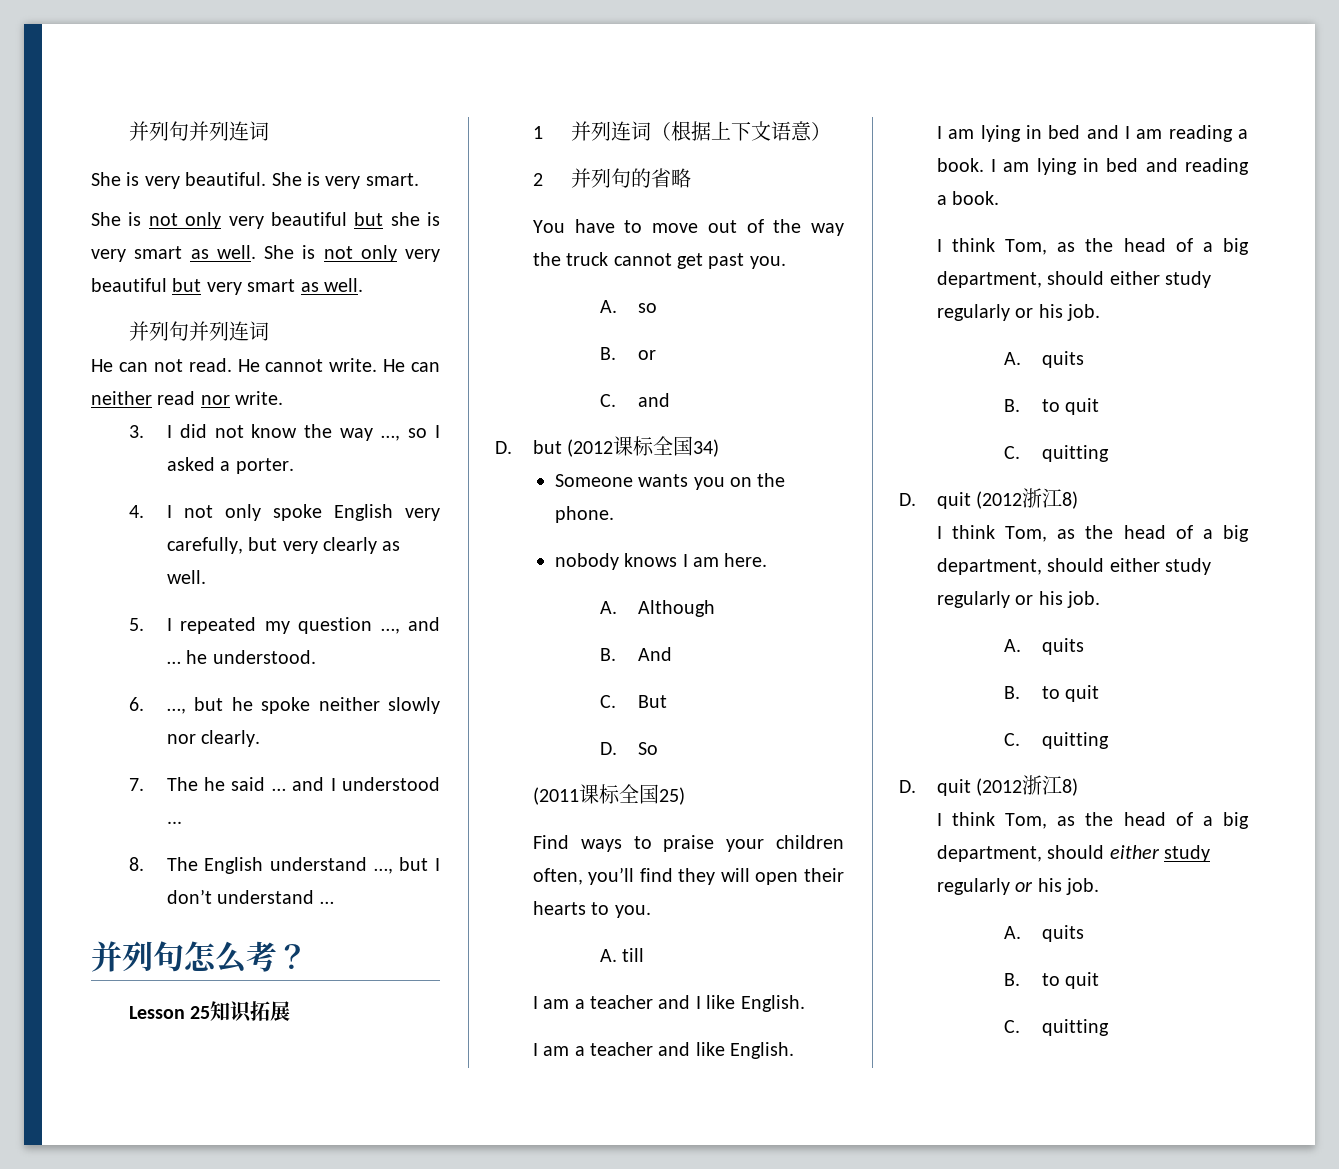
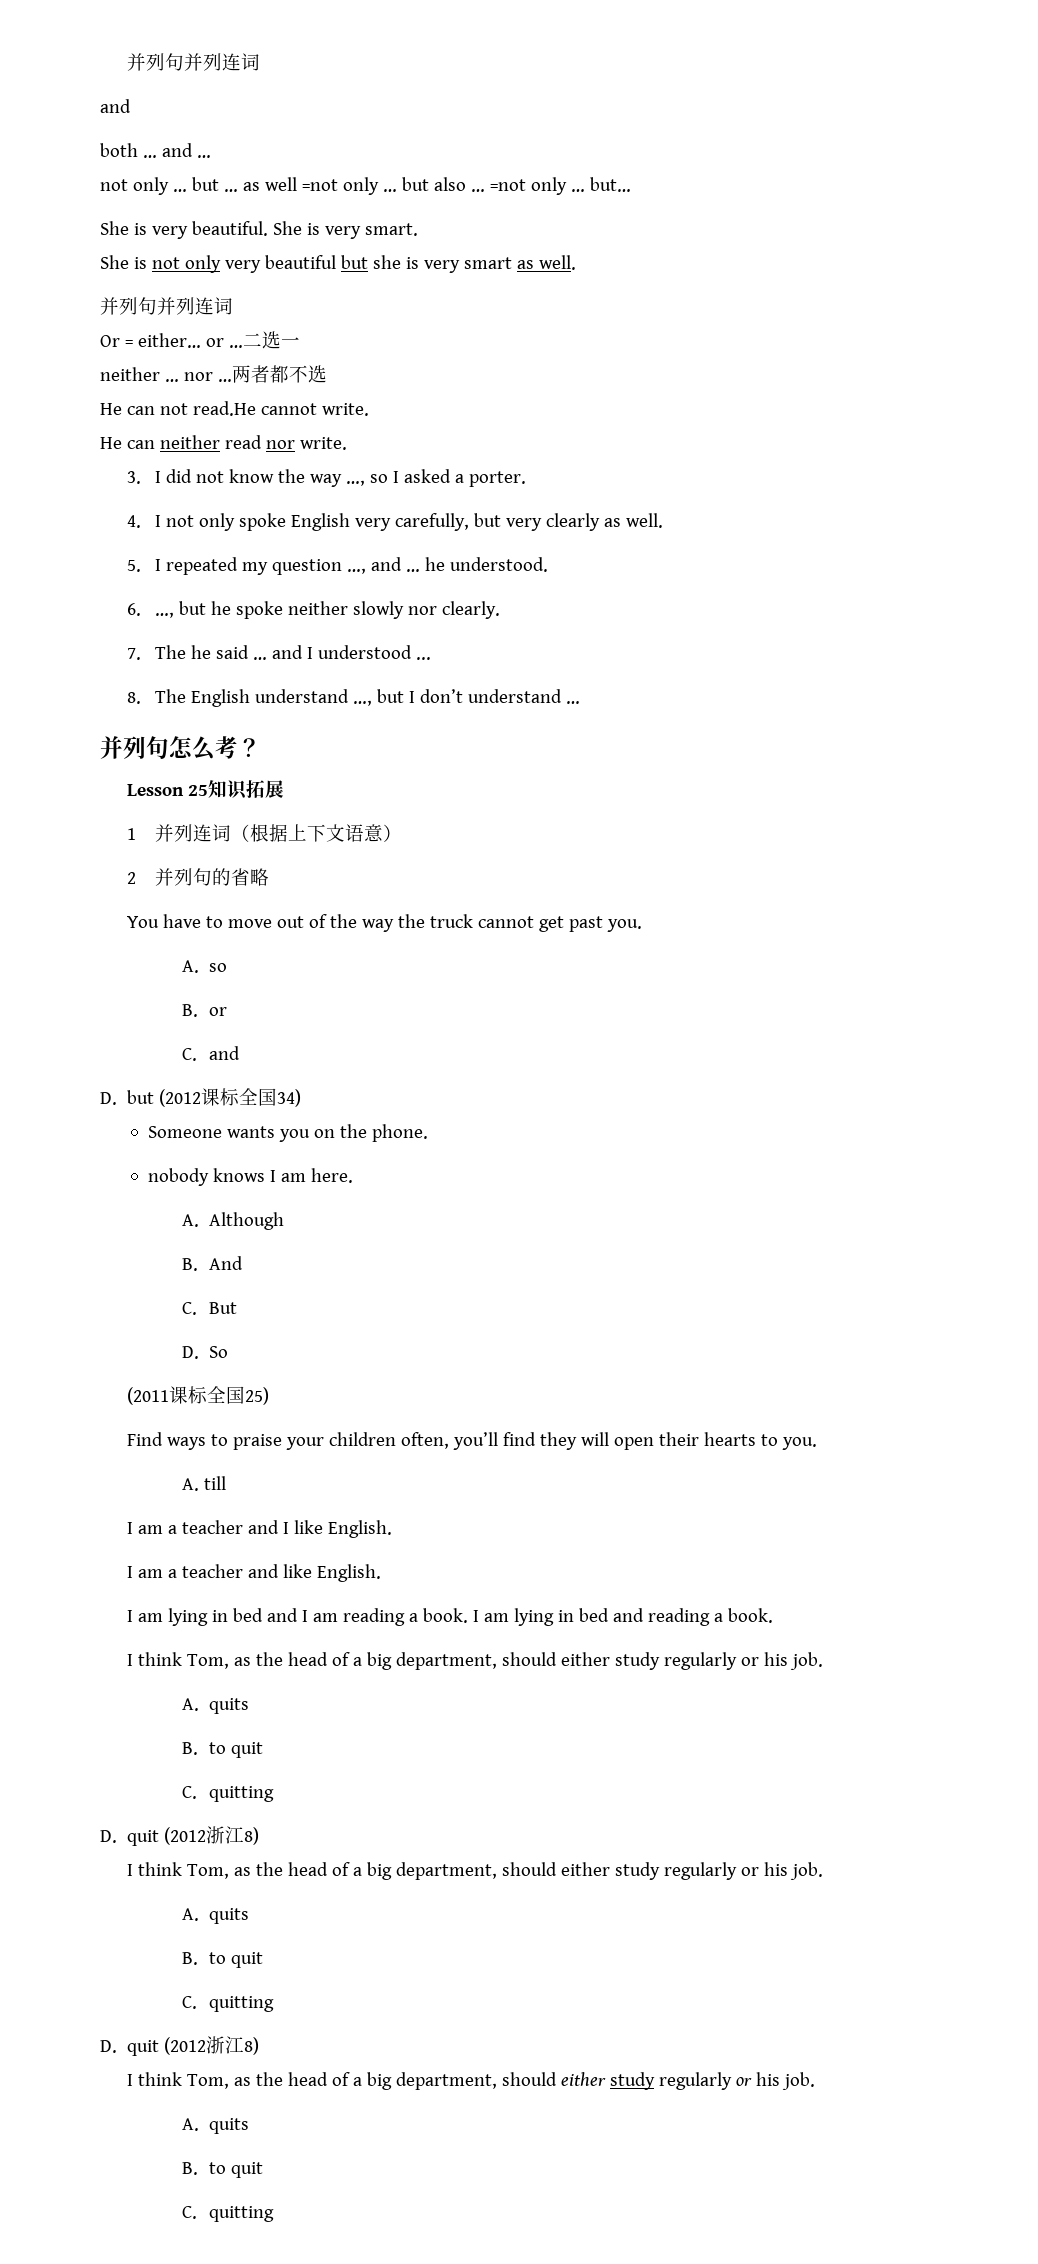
[128,121,269,141] 并列句并列连词 -> [127,53,261,71] [100,99,131,113] [100,143,211,158] [100,177,631,195] 并列句并列连词 // and // both … and … // not only … but … as well =not only … but also … =not only … but…
[264,245,440,262] [91,278,363,295] [128,321,269,341] She is not only very beautiful but very smart as well. // 并列句并列连词 -> [100,297,233,315] [100,331,300,349] [100,365,327,383] // 并列句并列连词 // Or = either… or …二选一 // neither … nor …两者都不选
[188,358,260,372] read. He -> [192,401,256,416] read.He
(378, 365) none -> (369, 409) //

